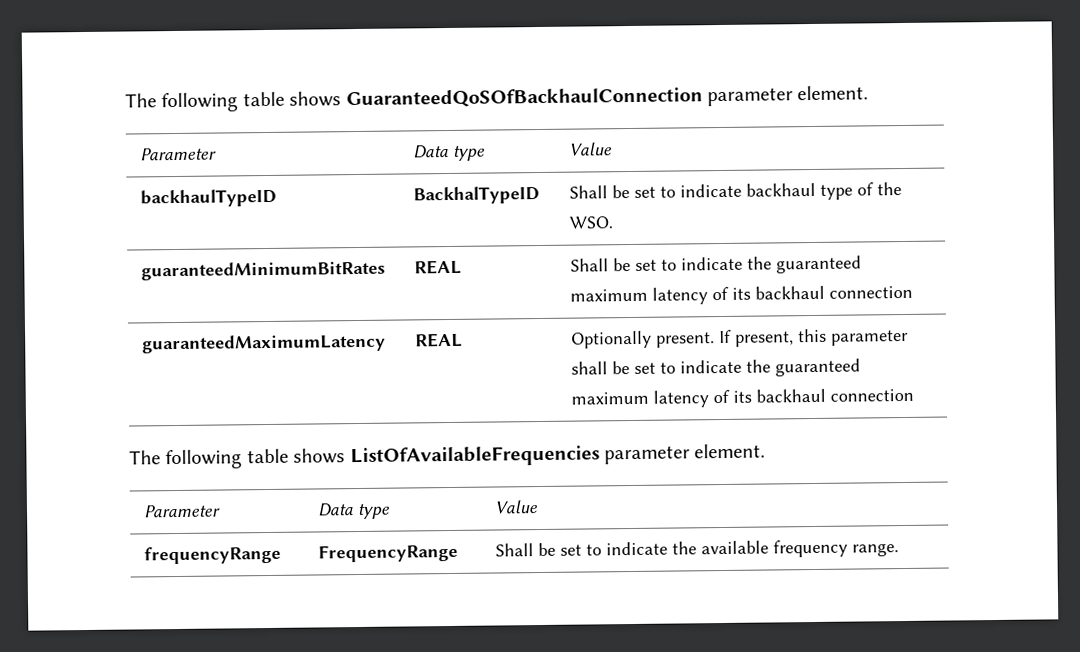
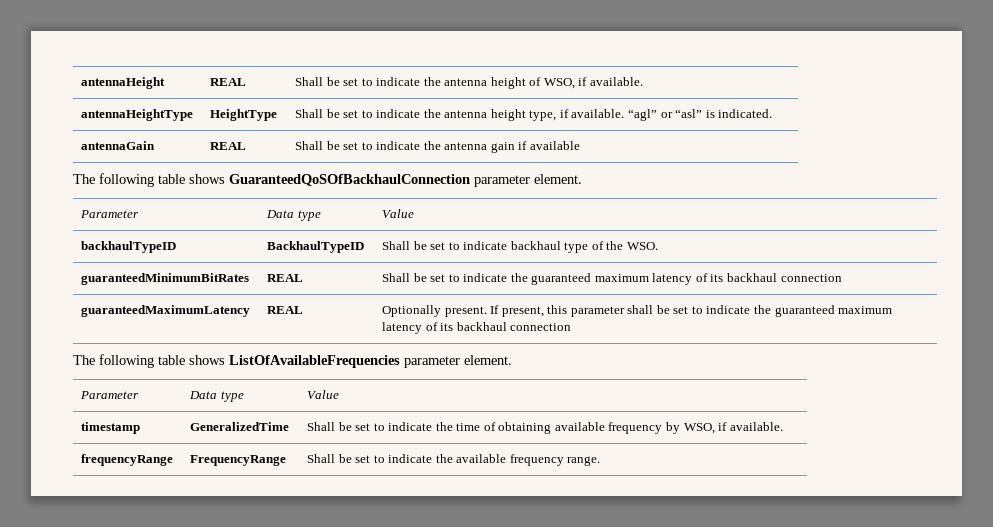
(125, 100) none -> [81,77,166,89] [210,78,247,86] [295,77,643,89] [81,109,194,121] [210,109,278,121] [295,109,773,121] [81,141,156,150] [210,142,247,150] [295,141,580,153] antennaHeight | REAL | Shall be set to indicate the antenna height of WSO, if available. // antennaHeightType | HeightType | Shall be set to indicate the antenna height type, if available. “agl” or “asl” is indicated. // antennaGain | REAL | Shall be set to indicate the antenna gain if available //
[413,185,541,205] BackhalTypeID -> [267,241,365,253] BackhaulTypeID
(539, 507) none -> [81,422,141,434] [190,422,290,431] [307,422,783,434] // timestamp | GeneralizedTime | Shall be set to indicate the time of obtaining available frequency by WSO, if available.

